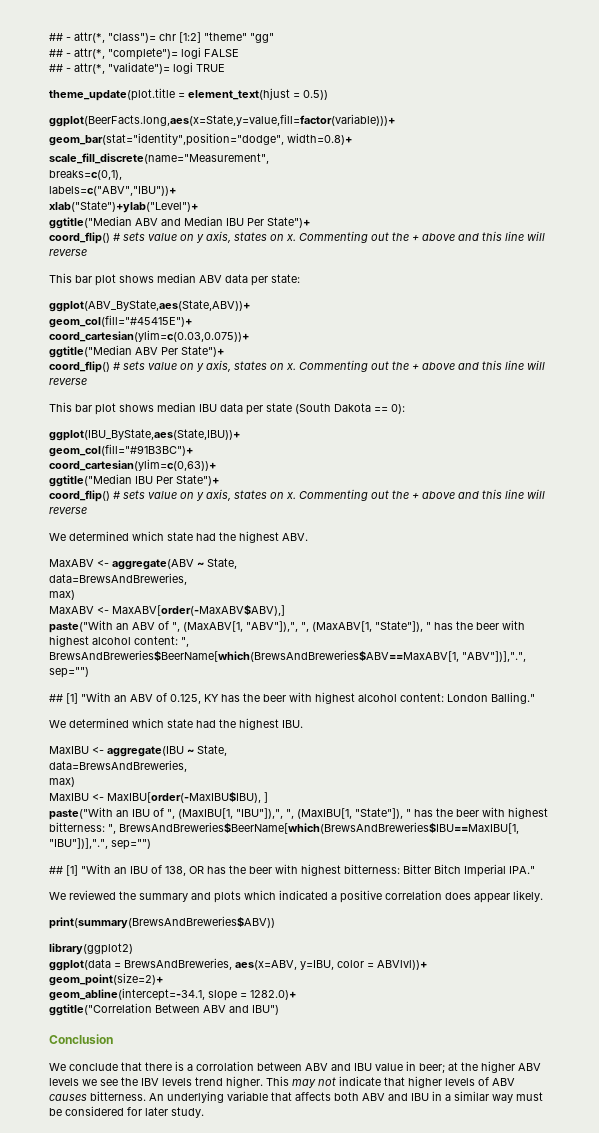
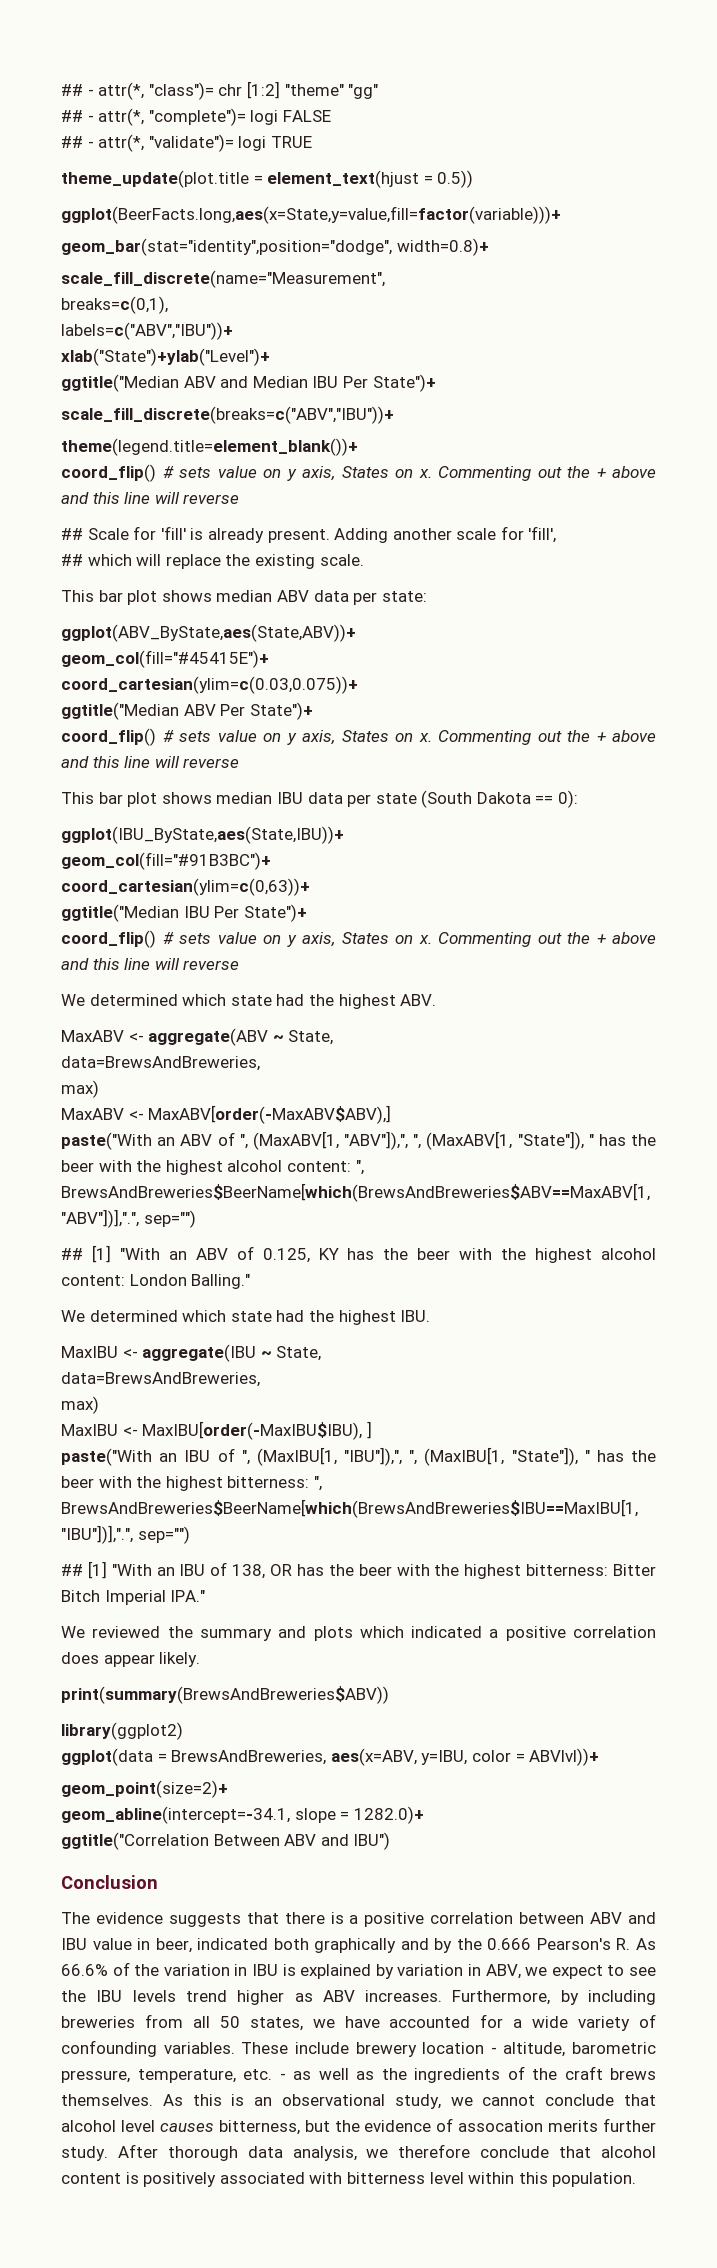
[49,231,267,244] // coord_flip() # sets value on y axis, states -> [61,406,394,424] [61,438,358,456] [61,464,389,482] // scale_fill_discrete(breaks=c("ABV","IBU"))+ // theme(legend.title=element_blank())+ // coord_flip() # sets value on y axis, States
(87, 252) none -> [61,526,557,543] [61,554,364,569] // ## Scale for 'fill' is already present. Adding another scale for 'fill', // ## which will replace the existing scale.
[234,361,267,370] states -> [341,730,389,742] States
[234,490,267,499] states -> [341,932,389,944] States
(525, 625) none -> [136,1160,162,1172] the
(312, 697) none -> [501,1248,527,1260] the
(505, 812) none -> [136,1476,162,1488] the
(298, 869) none -> [434,1564,460,1576] the
[49,1063,118,1071] We conclude -> [61,1912,241,1927] The evidence suggests
[196,1061,254,1071] corrolation -> [364,1912,514,1927] positive correlation
[419,1061,541,1073] [49,1078,97,1086] beer; at the higher ABV levels we -> [155,1938,656,1953] [61,1962,625,1979] beer, indicated both graphically and by the 0.666 Pearson's R. As 66.6% of the variation in IBU is explained by variation in ABV, we expect to
[141,1078,159,1086] IBV -> [96,1990,123,2002] IBU
[226,1076,515,1088] [49,1091,543,1103] [49,1106,204,1118] higher. This may not indicate that higher levels of ABV causes bitterness. An underlying variable that affects both ABV and IBU in a similar way must be considered for later study. -> [237,1990,656,2005] [61,2014,656,2031] [61,2040,656,2057] [61,2066,656,2083] [61,2094,656,2109] [61,2118,656,2135] [61,2144,656,2161] [61,2172,637,2187] higher as ABV increases. Furthermore, by including breweries from all 50 states, we have accounted for a wide variety of confounding variables. These include brewery location - altitude, barometric pressure, temperature, etc. - as well as the ingredients of the craft brews themselves. As this is an observational study, we cannot conclude that alcohol level causes bitterness, but the evidence of assocation merits further study. After thorough data analysis, we therefore conclude that alcohol content is positively associated with bitterness level within this population.

